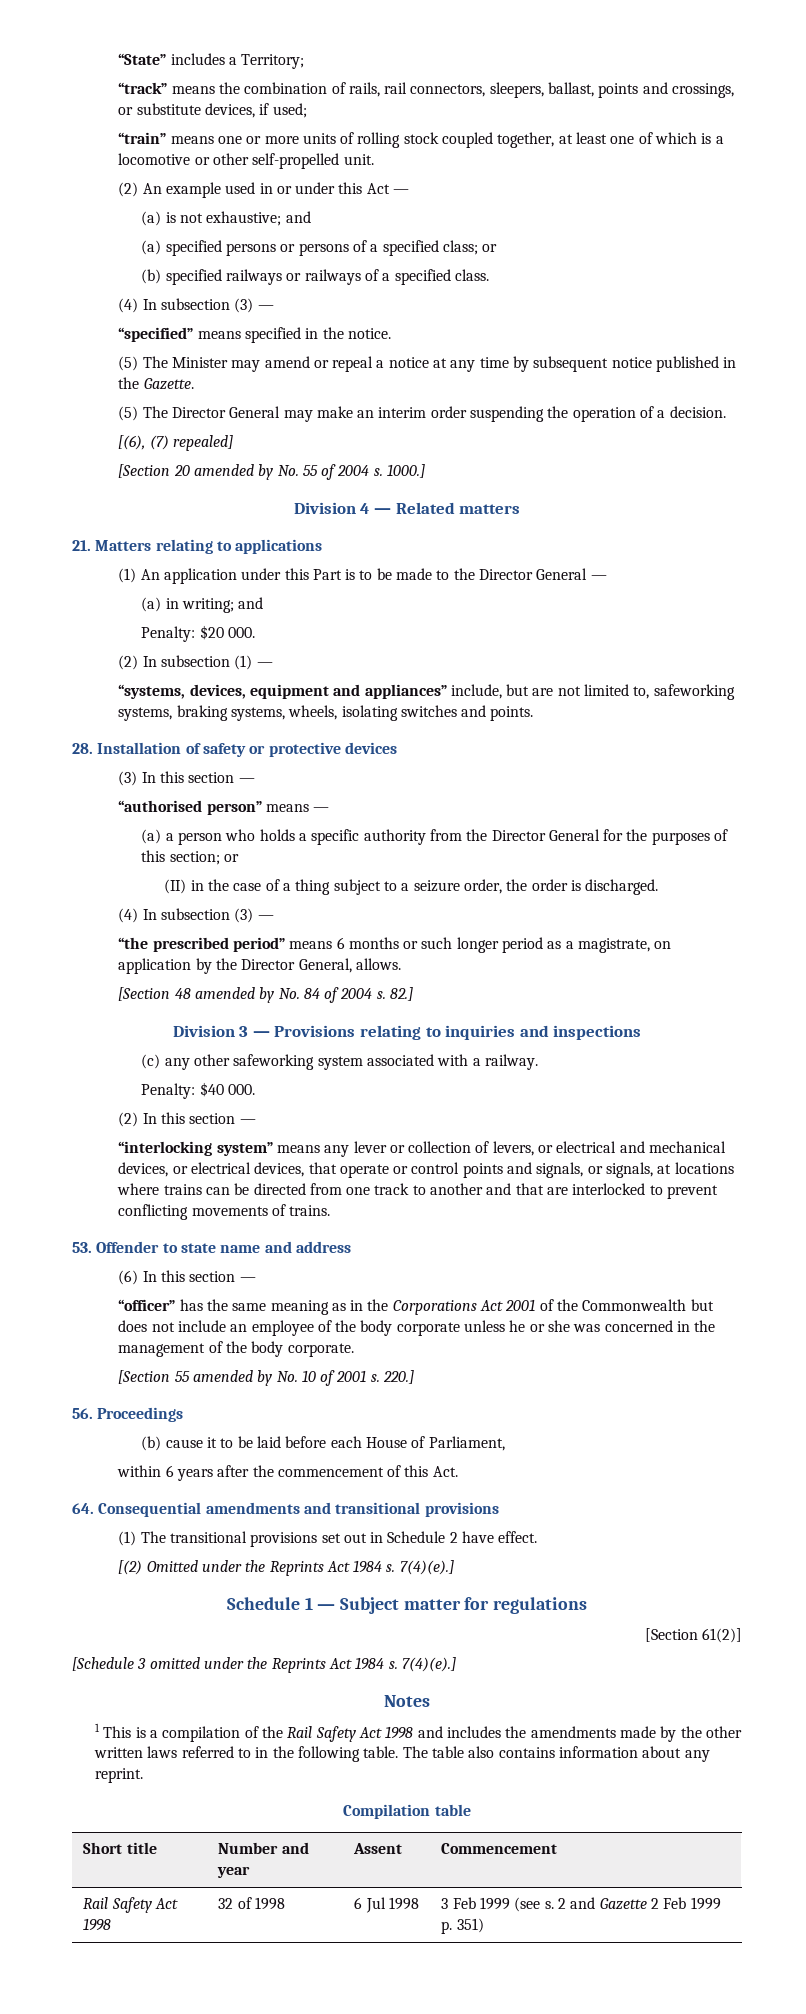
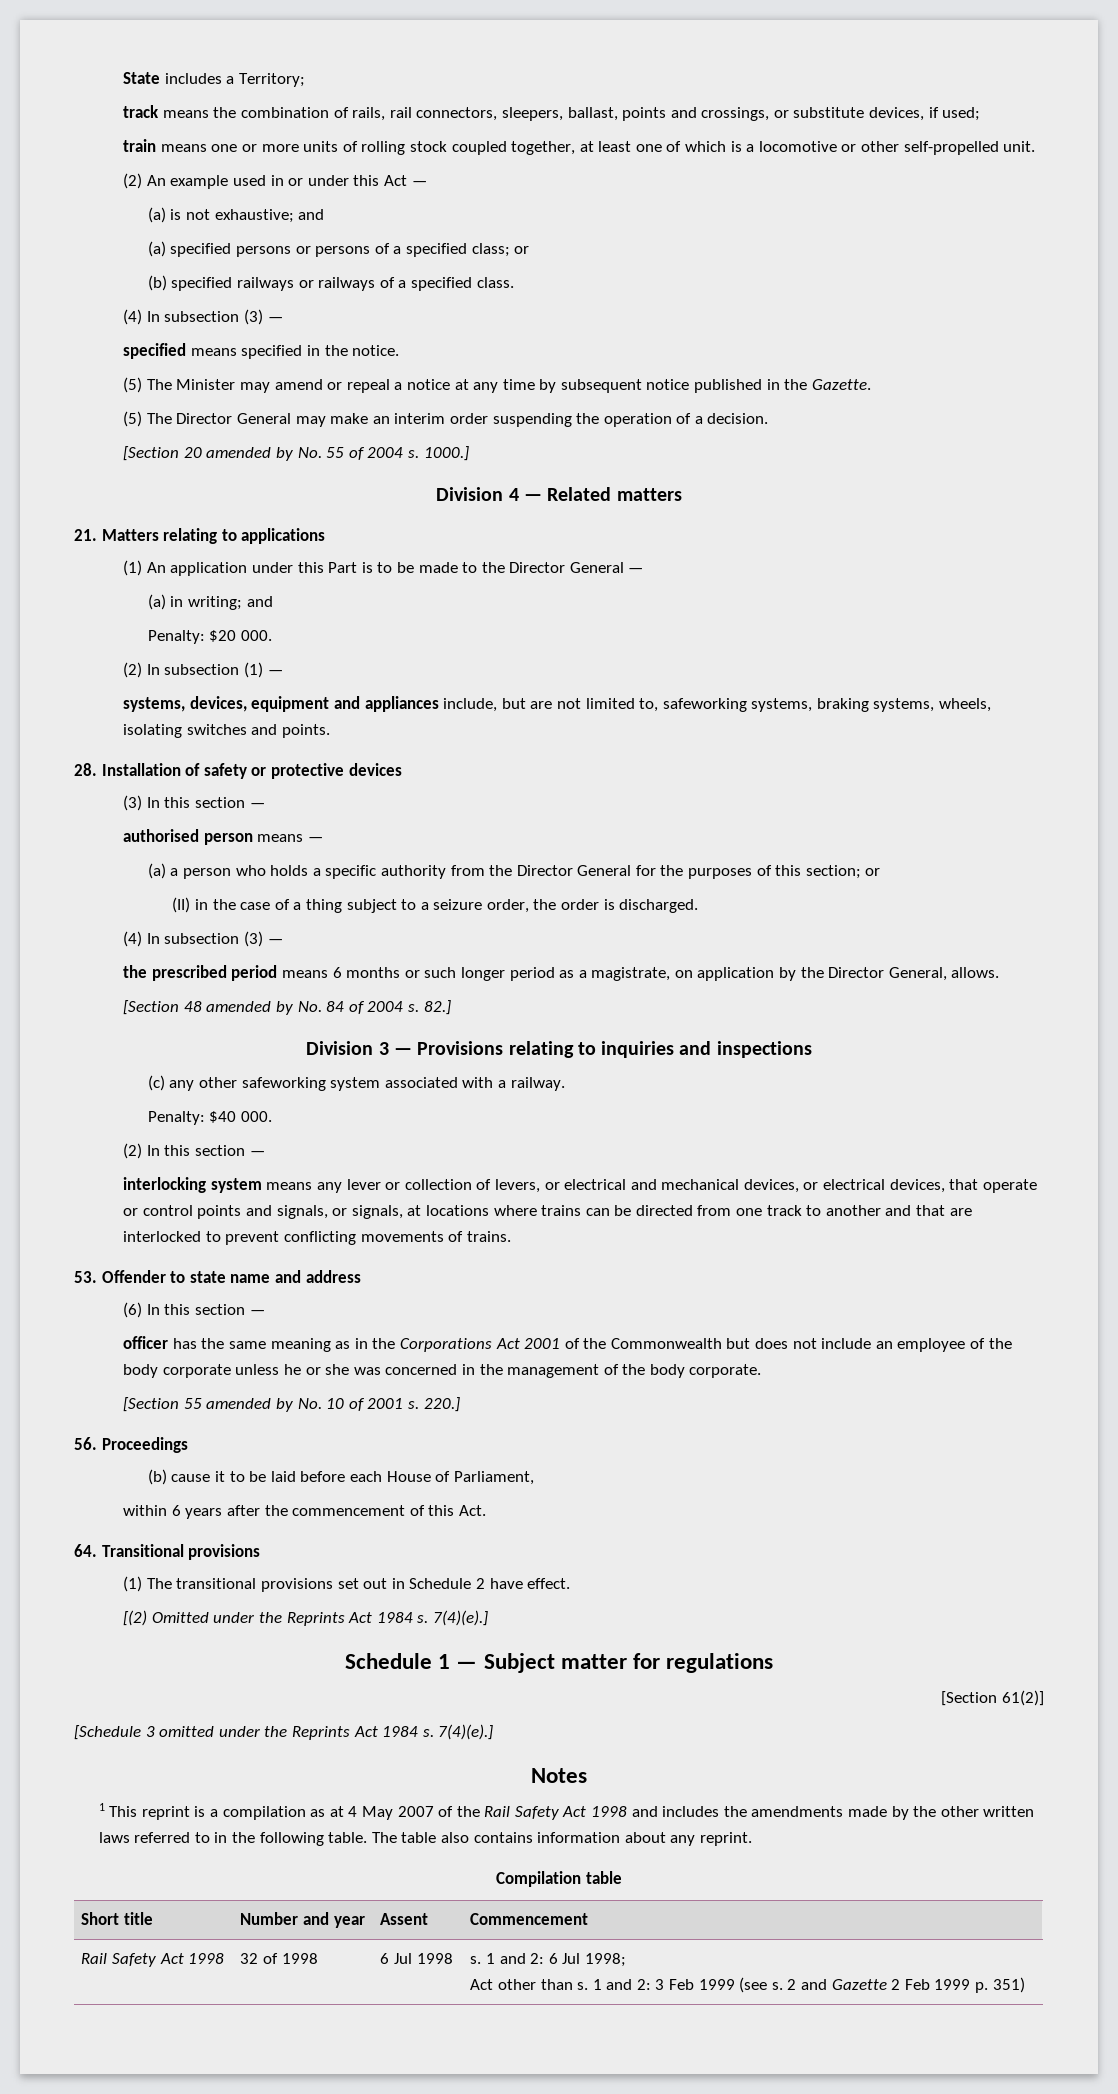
[118,53,167,65] “State” -> [123,72,161,84] State
[118,82,168,94] “track” -> [123,105,160,118] track
[118,132,167,144] “train” -> [123,139,157,152] train
[118,327,194,342] “specified” -> [123,343,187,359] specified
[118,435,233,451] // [(6), (7) repealed] -> (769, 418) none
[118,684,186,699] “systems, -> [123,697,186,712] systems,
[364,684,447,699] appliances” -> [364,696,439,712] appliances
[118,800,262,815] “authorised person” -> [123,829,253,845] authorised person
[118,937,285,952] “the prescribed period” -> [123,965,278,981] the prescribed period
[118,1141,273,1156] “interlocking system” -> [123,1177,262,1193] interlocking system
[118,1299,176,1311] “officer” -> [123,1336,169,1349] officer
[98,1502,421,1517] Consequential amendments and transitional -> [101,1544,184,1557] Transitional
(132, 1732) none -> [141,1806,190,1820] reprint
(241, 1734) none -> [310,1806,434,1820] as at 4 May 2007
(420, 1903) none -> [470,1953,626,1967] [470,1979,651,1990] s. 1 and 2: 6 Jul 1998; // Act other than s. 1 and 2:

